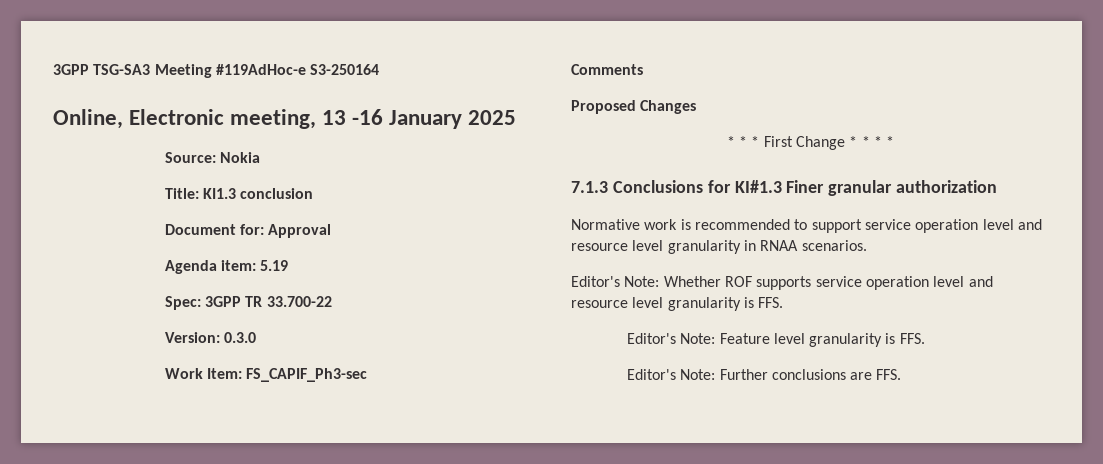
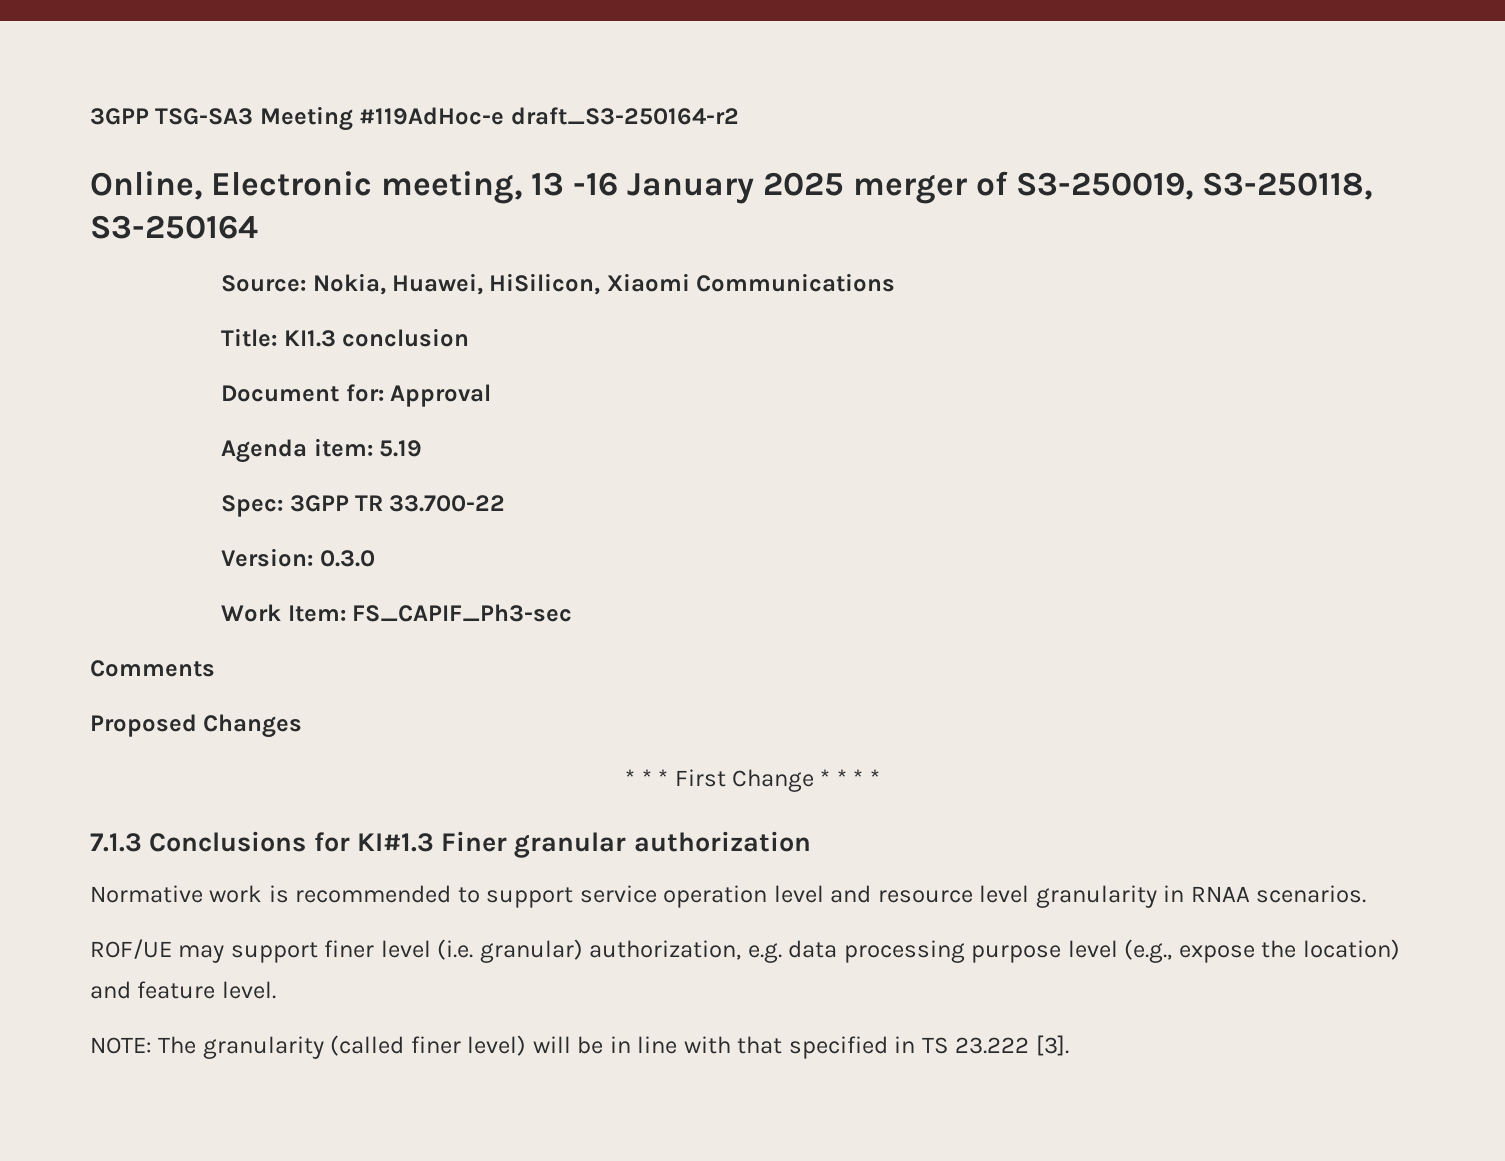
[310,64,380,75] S3-250164 -> [510,107,739,125] draft_S3-250164-r2
[164,152,261,163] // Source: Nokia -> [853,171,1373,204] [90,215,258,239] [221,273,896,295] merger of S3-250019, S3-250118, S3-250164 // Source: Nokia, Huawei, HiSilicon, Xiaomi Communications
[571,276,993,290] [571,297,784,311] [626,333,925,347] [626,369,902,380] Editor's Note: Whether ROF supports service operation level and resource level granularity is FFS. // Editor's Note: Feature level granularity is FFS. // Editor's Note: Further conclusions are FFS. -> [90,939,1400,963] [90,981,276,999] [90,1035,1069,1059] ROF/UE may support finer level (i.e. granular) authorization, e.g. data processing purpose level (e.g., expose the location) and feature level. // NOTE: The granularity (called finer level) will be in line with that specified in TS 23.222 [3].

